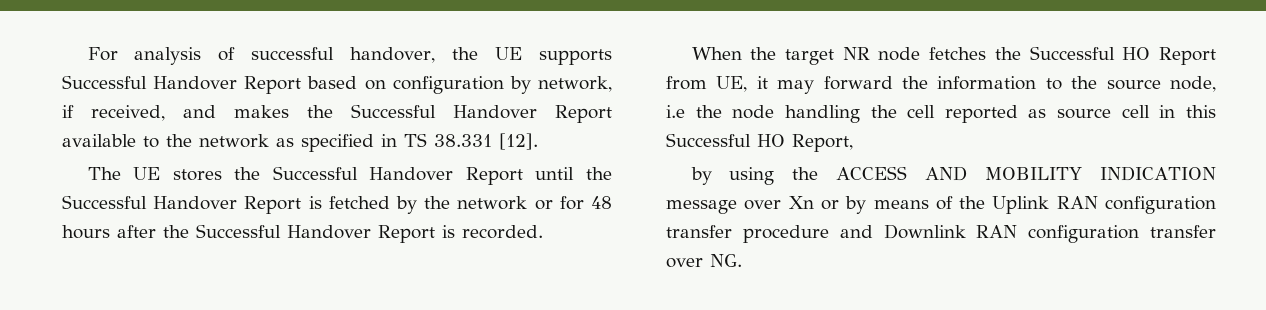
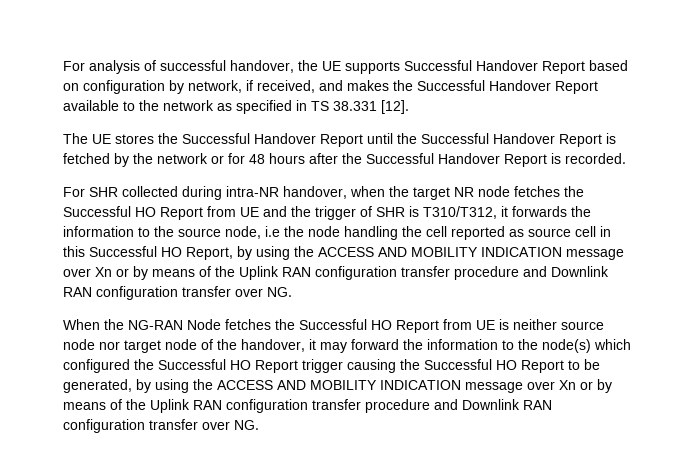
[691,47,742,60] When -> [63,186,385,200] For SHR collected during intra-NR handover, when
[716,76,893,94] UE, it may forward -> [240,206,567,220] UE and the trigger of SHR is T310/T312, it forwards
(853, 143) // -> (233, 253) none
(742, 260) none -> [63,319,604,333] [63,339,631,353] [63,359,600,373] [63,379,612,393] [63,399,552,413] [63,419,259,433] // When the NG-RAN Node fetches the Successful HO Report from UE is neither source node nor target node of the handover, it may forward the information to the node(s) which configured the Successful HO Report trigger causing the Successful HO Report to be generated, by using the ACCESS AND MOBILITY INDICATION message over Xn or by means of the Uplink RAN configuration transfer procedure and Downlink RAN configuration transfer over NG.

